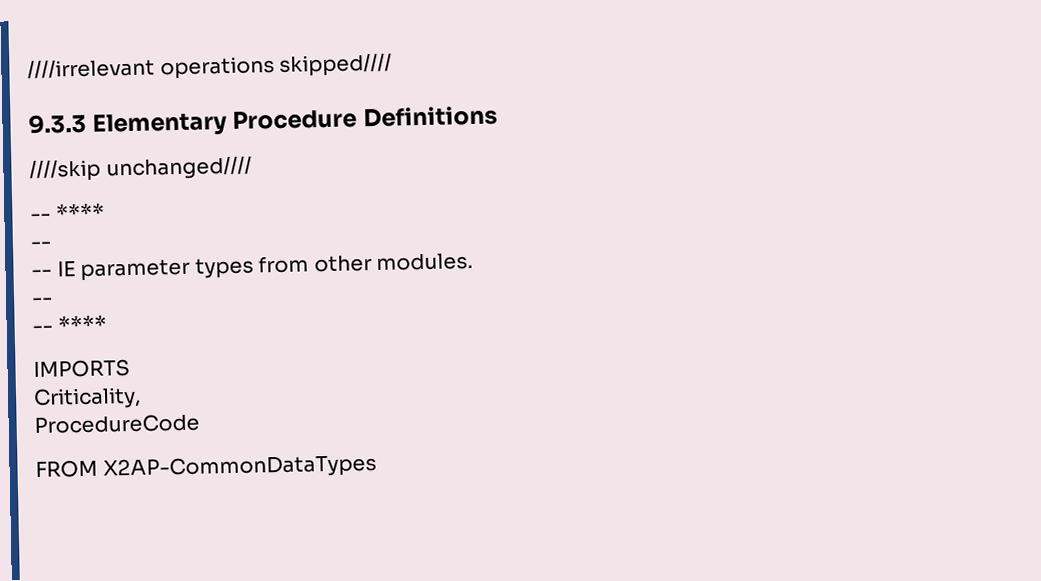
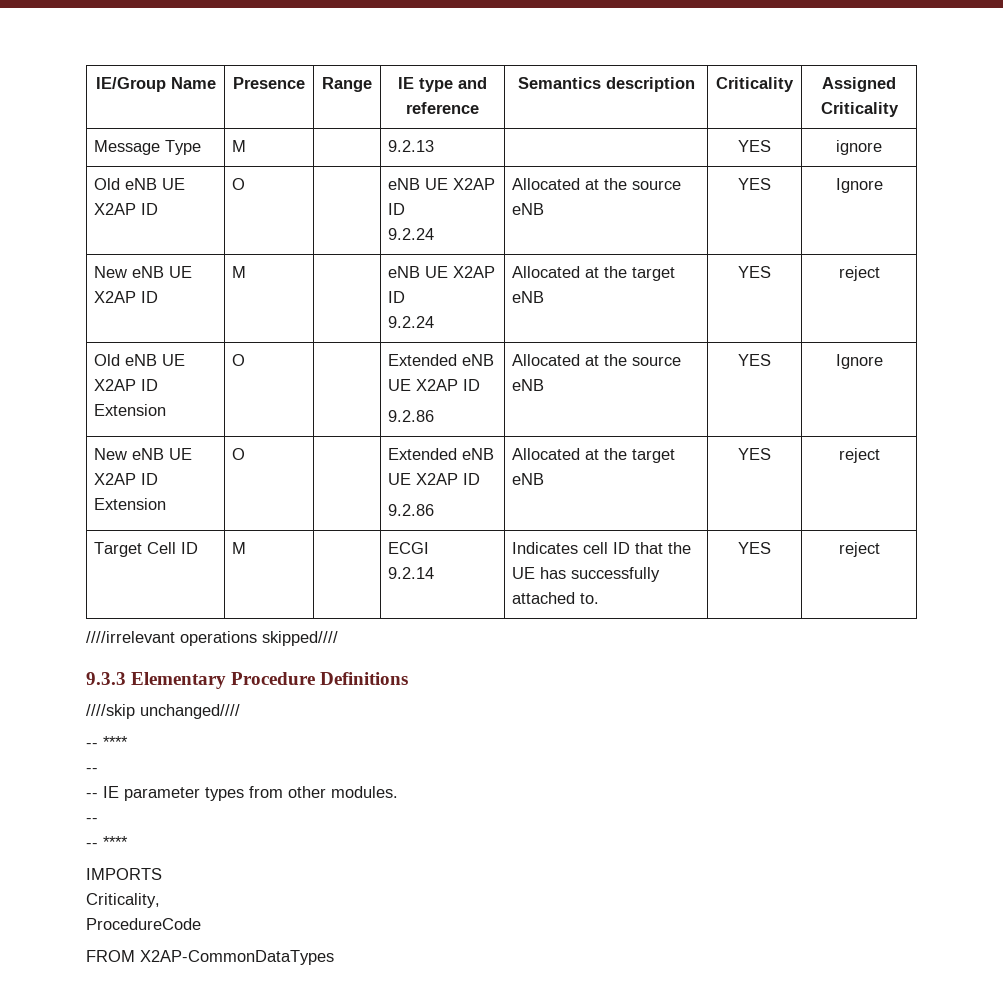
(27, 69) none -> [95,77,216,92] [233,77,305,89] [322,77,372,92] [398,77,487,92] [406,102,479,114] [517,77,695,92] [716,77,794,92] [822,77,896,92] [820,102,899,117] [93,140,201,155] [231,140,246,152] [387,140,434,152] [738,140,771,152] [836,140,882,155] [93,178,185,190] [93,203,158,215] [231,178,245,190] [387,178,495,190] [387,203,405,215] [387,228,434,240] [511,178,681,190] [511,203,544,215] [738,178,771,190] [835,178,883,193] [93,266,192,278] [93,291,158,303] [231,266,246,278] [387,266,495,278] [387,291,405,303] [387,316,434,328] [511,266,675,281] [511,291,544,303] [738,266,771,278] [838,266,880,281] [93,354,185,366] [93,379,158,391] [93,404,166,416] [231,354,245,366] [387,354,494,366] [387,379,480,391] [387,410,434,422] [511,354,681,366] [511,379,544,391] [738,354,771,366] [835,354,883,369] [93,448,192,460] [93,473,158,485] [93,498,166,510] [231,448,245,460] [387,448,494,460] [387,473,480,485] [387,504,434,516] [511,448,675,463] [511,473,544,485] [738,448,771,460] [838,448,880,463] [93,542,198,557] [231,542,246,554] [387,542,429,554] [387,567,434,579] [511,542,691,554] [511,567,660,582] [511,592,599,604] [738,542,771,554] [838,542,880,557] IE/Group Name | Presence | Range | IE type and reference | Semantics description | Criticality | Assigned Criticality // Message Type | M | | 9.2.13 | | YES | ignore // Old eNB UE X2AP ID | O | | eNB UE X2AP ID // 9.2.24 | Allocated at the source eNB | YES | Ignore // New eNB UE X2AP ID | M | | eNB UE X2AP ID // 9.2.24 | Allocated at the target eNB | YES | reject // Old eNB UE X2AP ID Extension | O | | Extended eNB UE X2AP ID // 9.2.86 | Allocated at the source eNB | YES | Ignore // New eNB UE X2AP ID Extension | O | | Extended eNB UE X2AP ID // 9.2.86 | Allocated at the target eNB | YES | reject // Target Cell ID | M | | ECGI // 9.2.14 | Indicates cell ID that the UE has successfully attached to. | YES | reject //

